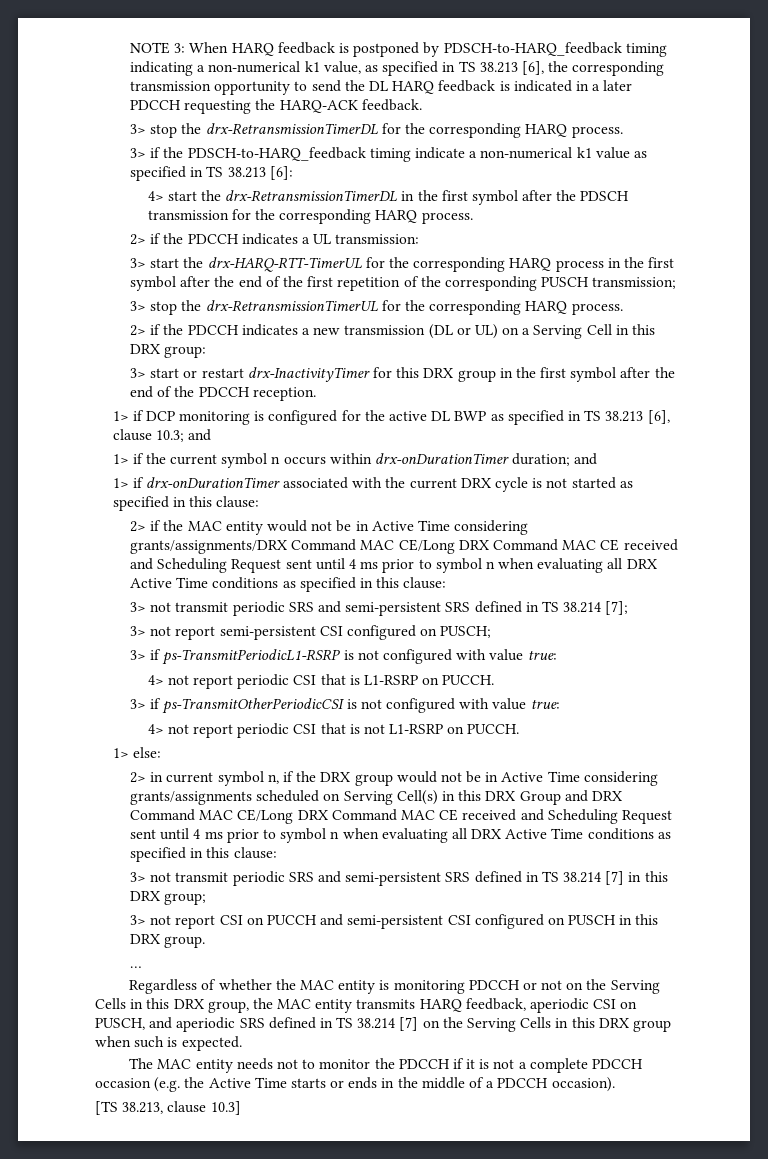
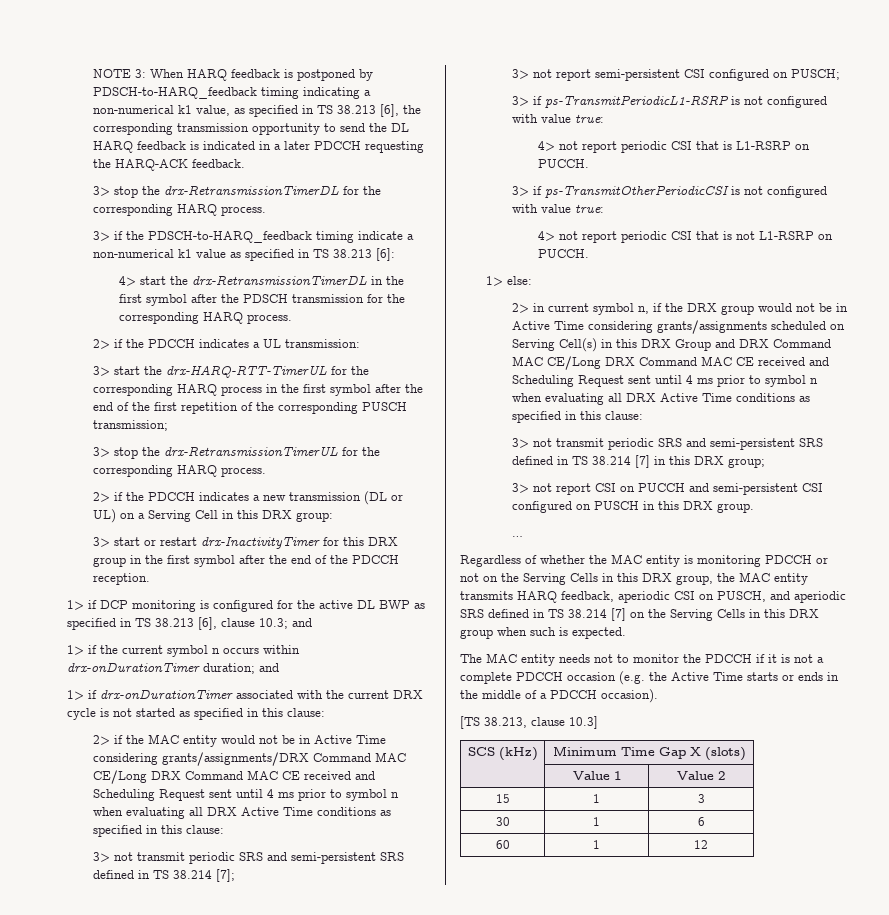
(241, 1108) none -> [467,747,538,761] [552,746,746,761] [572,771,621,780] [677,771,725,780] [495,794,510,803] [593,794,600,803] [697,794,705,803] [495,817,510,826] [593,817,600,826] [697,817,705,826] [495,840,510,849] [593,840,600,849] [694,840,708,849] // SCS (kHz) | Minimum Time Gap X (slots) // | Value 1 | Value 2 // 15 | 1 | 3 // 30 | 1 | 6 // 60 | 1 | 12

